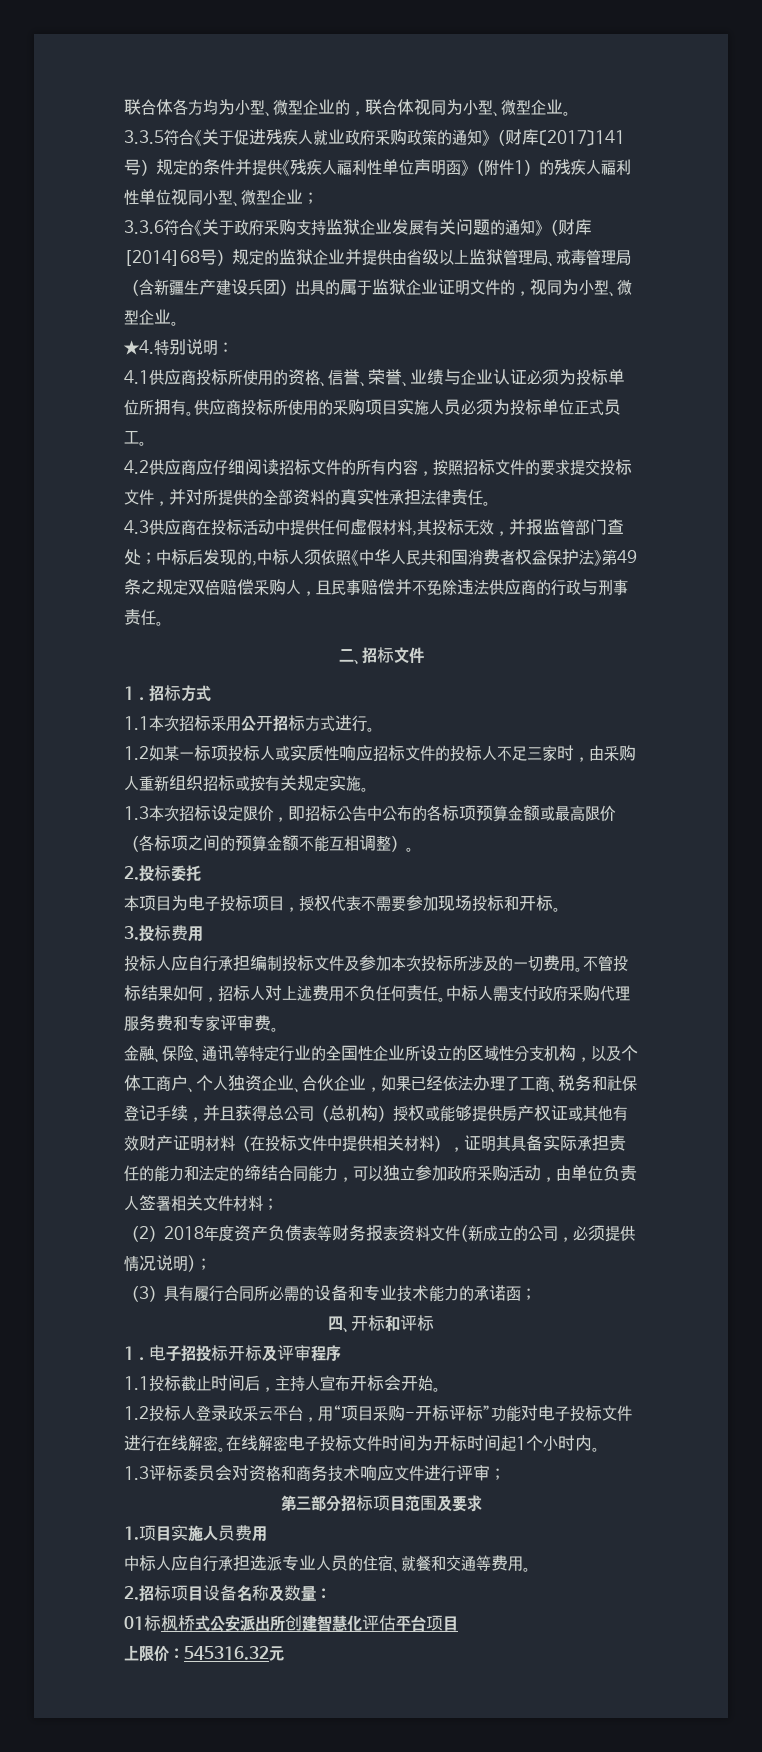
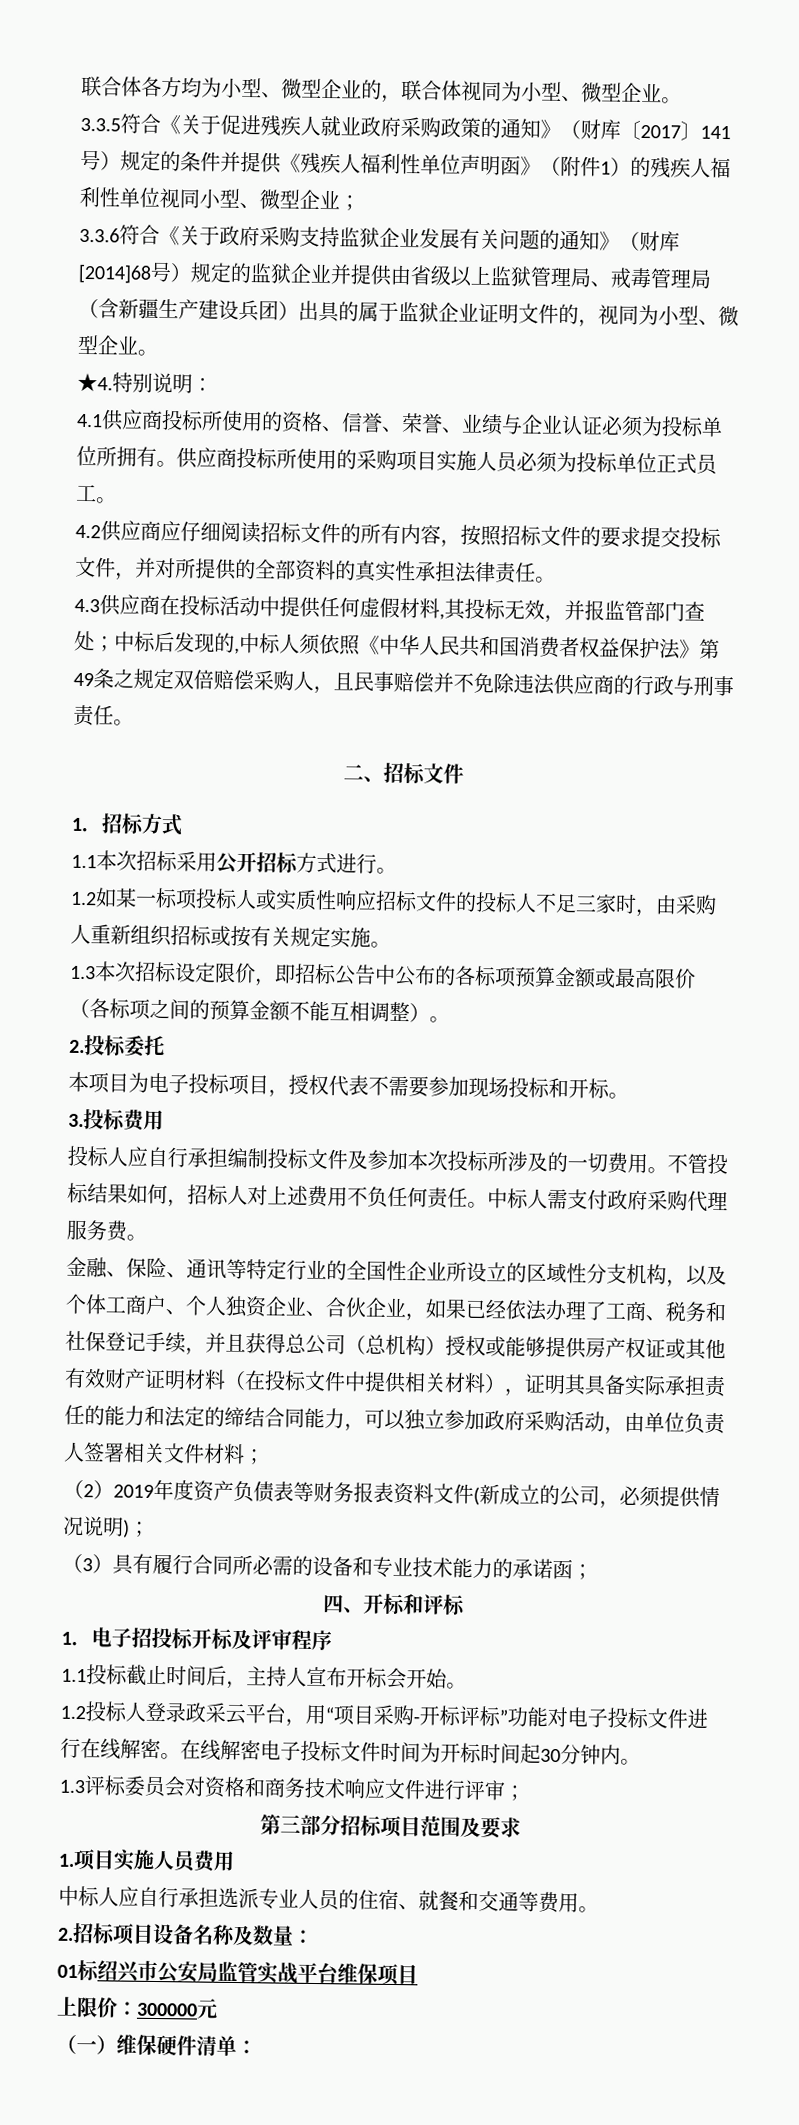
[173,1015,271,1031] 和专家评审费 -> (128, 1231) none
[164,1226,204,1240] 2018 -> [113,1484,154,1498] 2019
[516,1435,575,1451] 1个小时 -> [540,1744,601,1765] 30分钟
[161,1615,426,1632] 枫桥式公安派出所创建智慧化评估平台 -> [97,1960,378,1984] 绍兴市公安局监管实战平台维保
[184,1646,269,1660] 545316.32 -> [137,2002,198,2017] 300000
(284, 1653) none -> [56,2034,257,2057] // （一）维保硬件清单：

